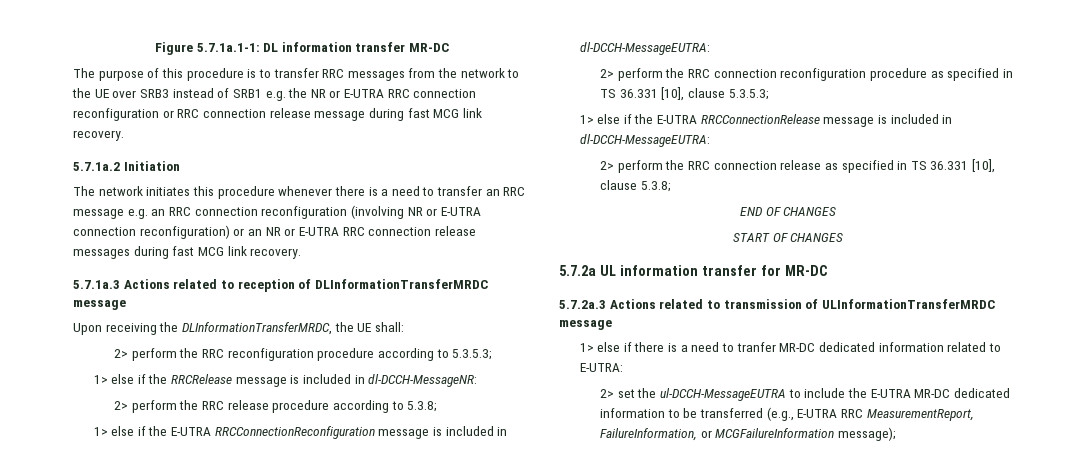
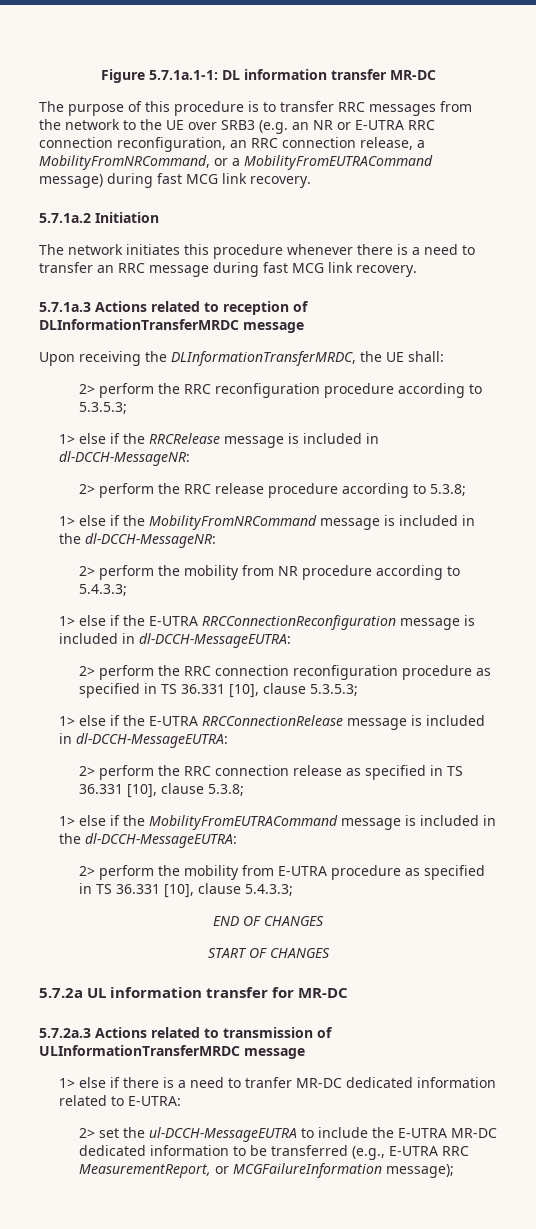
[172,88,477,101] [73,108,366,121] instead of SRB1 e.g. the NR or E-UTRA RRC connection reconfiguration or RRC connection release message -> [259,120,435,134] [39,137,425,152] [39,155,433,170] [39,174,103,188] (e.g. an NR or E-UTRA RRC connection reconfiguration, an RRC connection release, a MobilityFromNRCommand, or a MobilityFromEUTRACommand message)
[127,205,481,219] [73,225,476,239] [73,249,130,259] e.g. an RRC connection reconfiguration (involving NR or E-UTRA connection reconfiguration) or an NR or E-UTRA RRC connection release messages -> (209, 271) none
(438, 406) none -> [58,515,475,530] [58,533,216,548] [78,565,460,580] [78,584,127,596] // 1> else if the MobilityFromNRCommand message is included in the dl-DCCH-MessageNR: // 2> perform the mobility from NR procedure according to 5.4.3.3;
(671, 186) none -> [58,815,496,830] [58,833,237,848] [78,865,485,880] [78,883,293,898] // 1> else if the MobilityFromEUTRACommand message is included in the dl-DCCH-MessageEUTRA: // 2> perform the mobility from E-UTRA procedure as specified in TS 36.331 [10], clause 5.4.3.3;
[600,428,698,441] FailureInformation, -> (211, 1171) none

